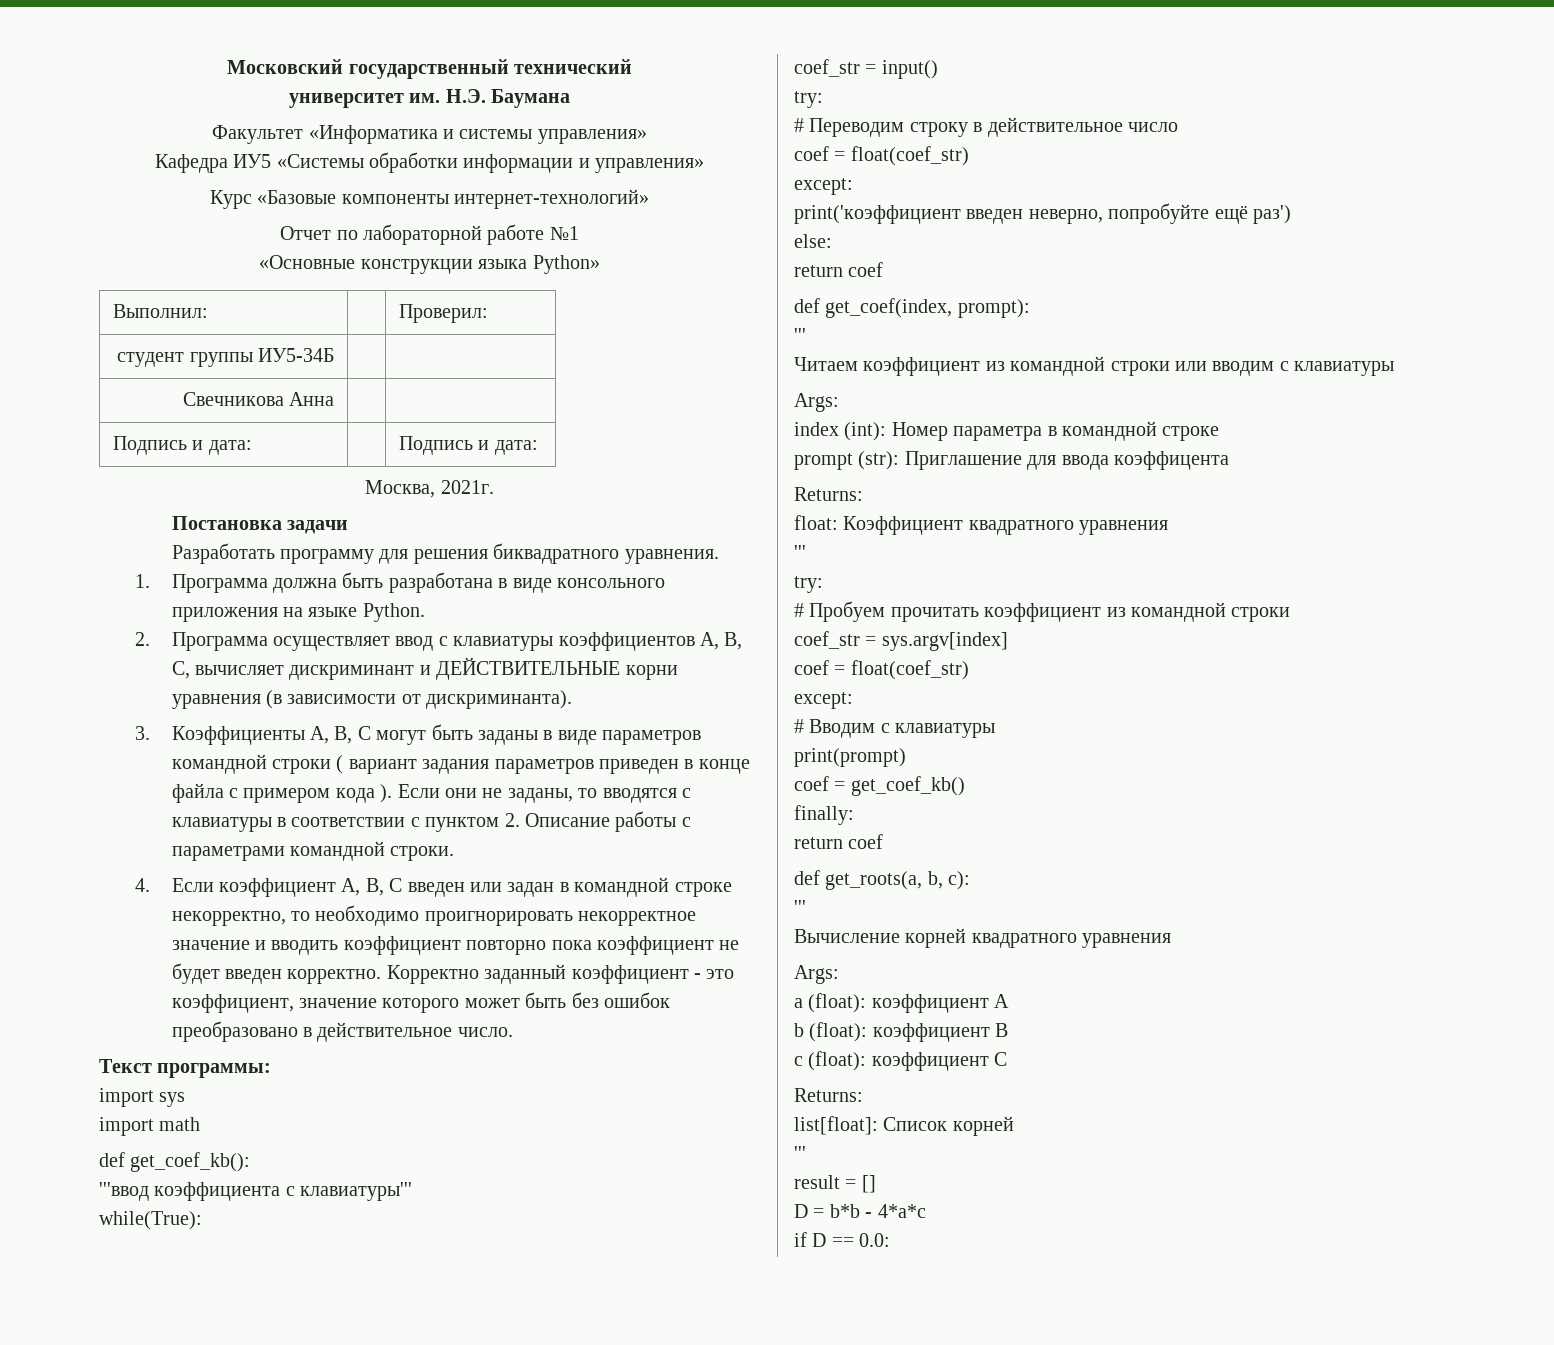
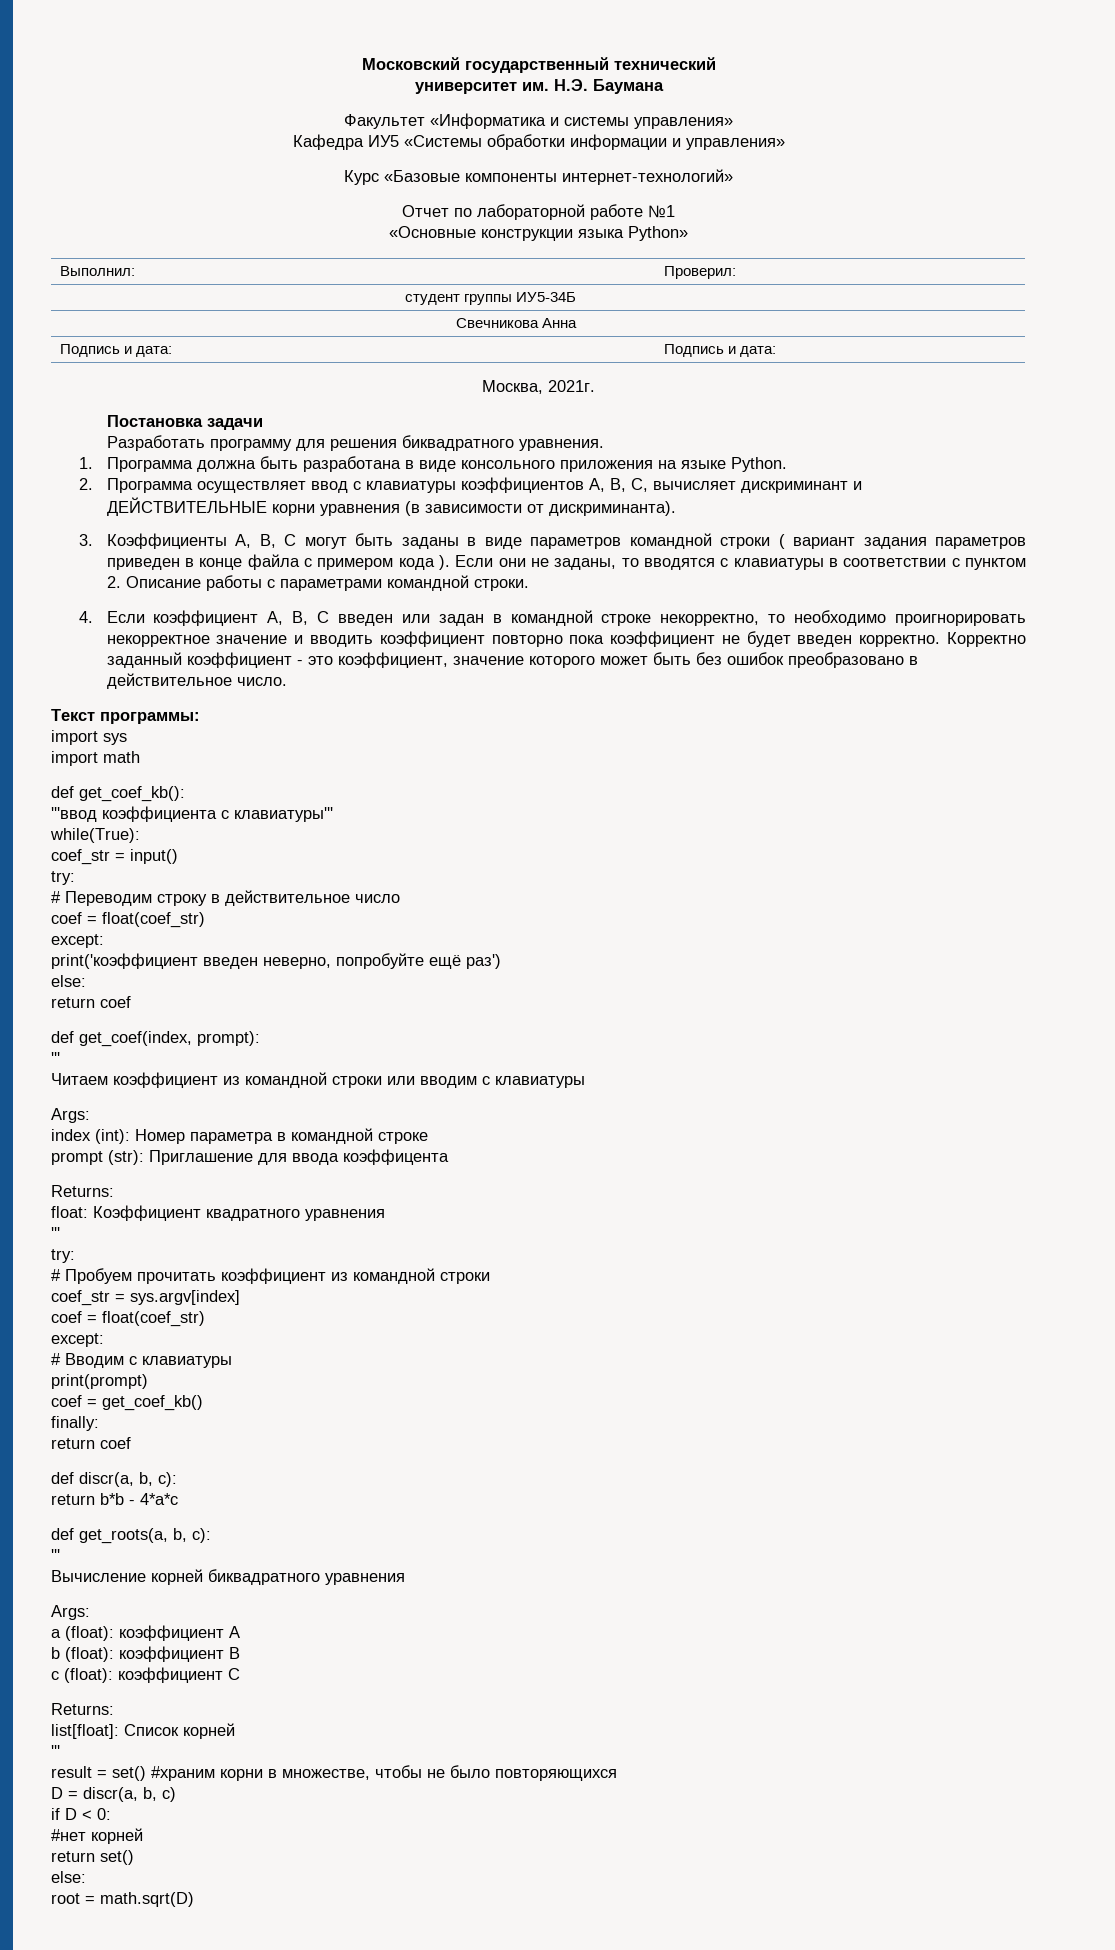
(884, 841) none -> [51,1472,177,1487] [51,1493,178,1505] // def discr(a, b, c): // return b*b - 4*a*c
[971,933,1077,948] квадратного -> [208,1569,320,1585] биквадратного
[861,1175,876,1193] [] -> [112,1765,617,1781] set() #храним корни в множестве, чтобы не было повторяющихся
[829,1204,926,1218] b*b - 4*a*c -> [83,1787,176,1802] discr(a, b, c)
[831,1233,891,1247] == 0.0: -> [82,1808,111,1820] [51,1828,143,1844] [51,1850,134,1865] [51,1871,86,1883] [51,1892,194,1907] < 0: // #нет корней // return set() // else: // root = math.sqrt(D)

